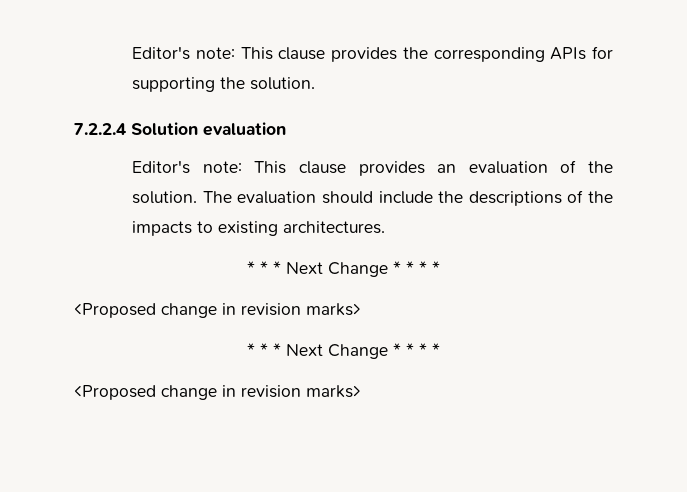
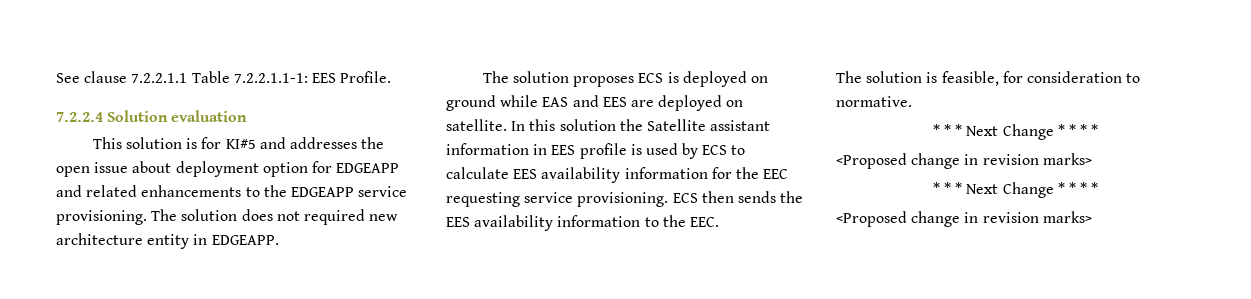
[132,46,613,62] [132,77,316,92] [74,122,286,136] [132,160,613,176] [132,190,613,206] [132,221,386,236] Editor's note: This clause provides the corresponding APIs for supporting the solution. // 7.2.2.4 Solution evaluation // Editor's note: This clause provides an evaluation of the solution. The evaluation should include the descriptions of the impacts to existing architectures. -> [56,71,392,83] [56,110,248,122] [92,137,385,149] [56,161,400,177] [56,185,408,197] [56,209,399,225] [56,233,279,249] [482,71,768,87] [446,95,744,111] [446,119,771,131] [446,143,746,159] [446,167,789,183] [446,191,804,207] [446,215,719,231] [836,71,1141,86] [836,96,912,107] See clause 7.2.2.1.1 Table 7.2.2.1.1-1: EES Profile. // 7.2.2.4 Solution evaluation // This solution is for KI#5 and addresses the open issue about deployment option for EDGEAPP and related enhancements to the EDGEAPP service provisioning. The solution does not required new architecture entity in EDGEAPP. // The solution proposes ECS is deployed on ground while EAS and EES are deployed on satellite. In this solution the Satellite assistant information in EES profile is used by ECS to calculate EES availability information for the EEC requesting service provisioning. ECS then sends the EES availability information to the EEC. // The solution is feasible, for consideration to normative.

